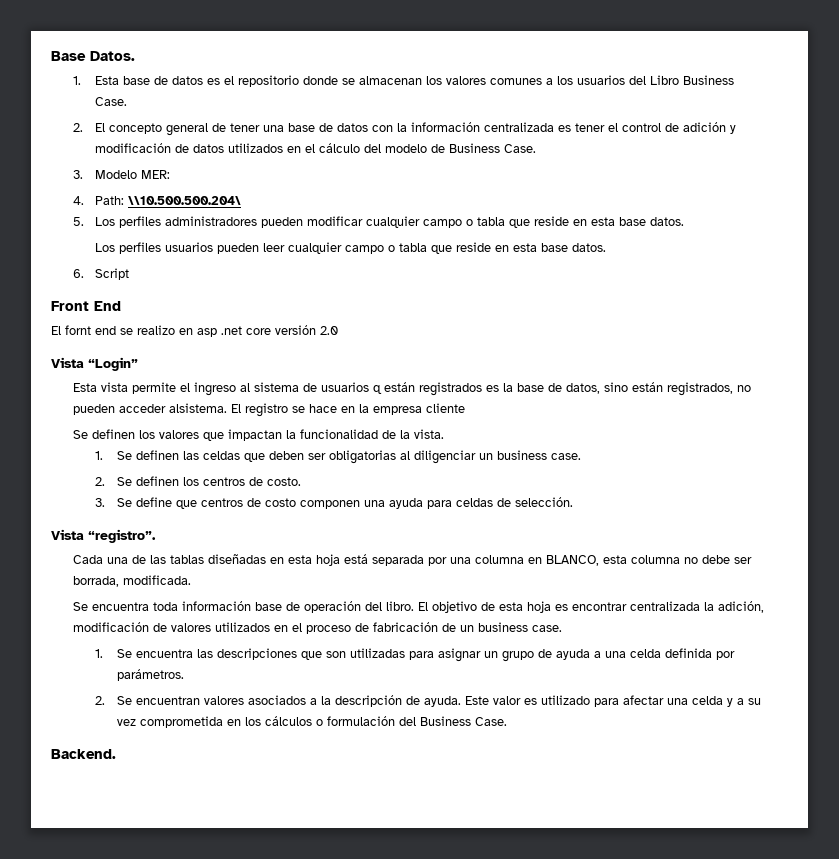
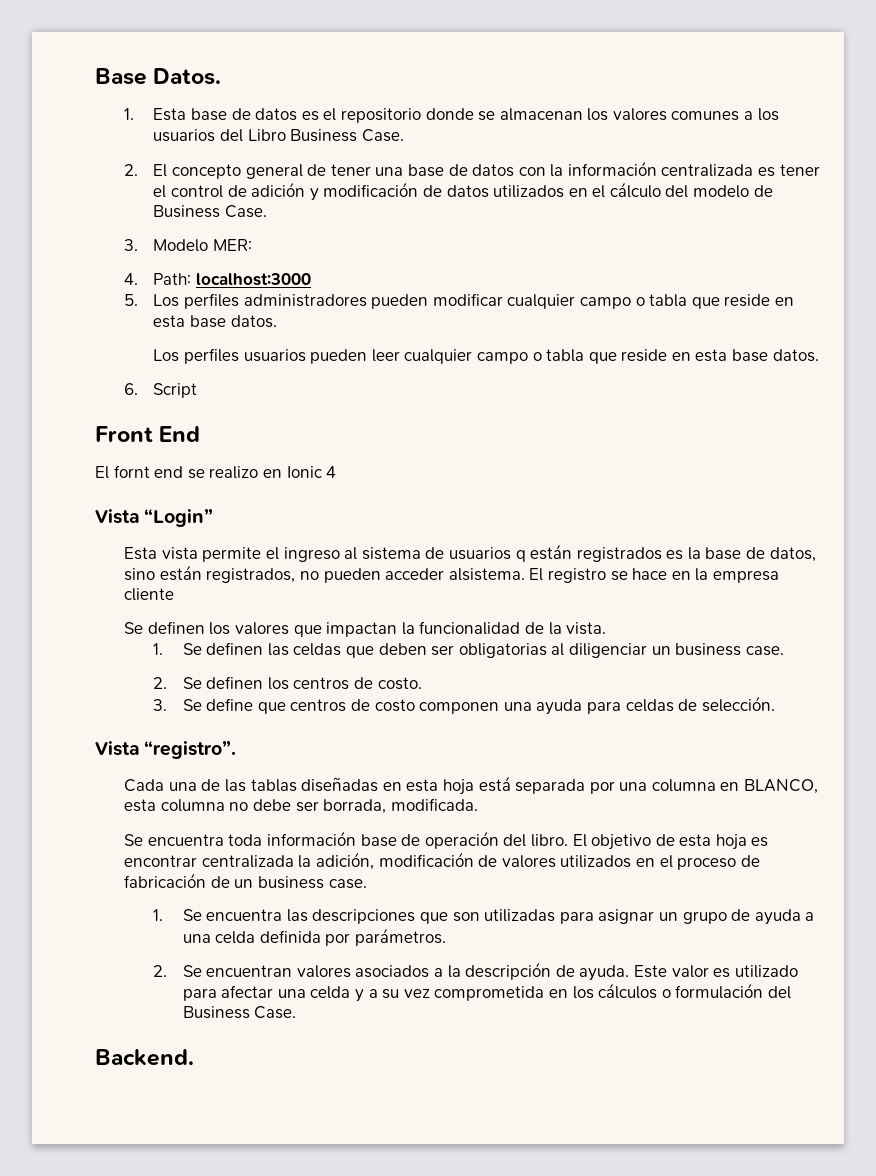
[127,196,241,205] \\10.500.500.204\ -> [195,273,311,286] localhost:3000
[197,325,338,337] asp .net core versión 2.0 -> [286,466,337,478] Ionic 4

